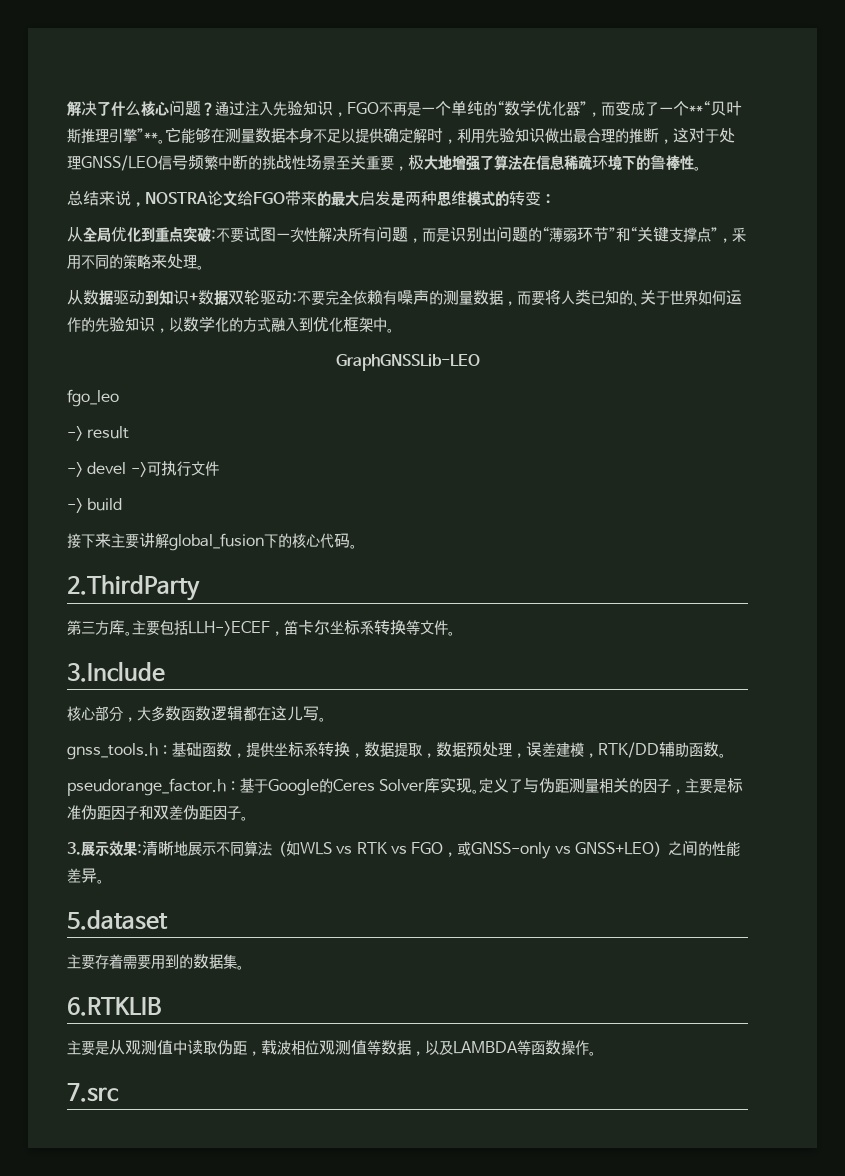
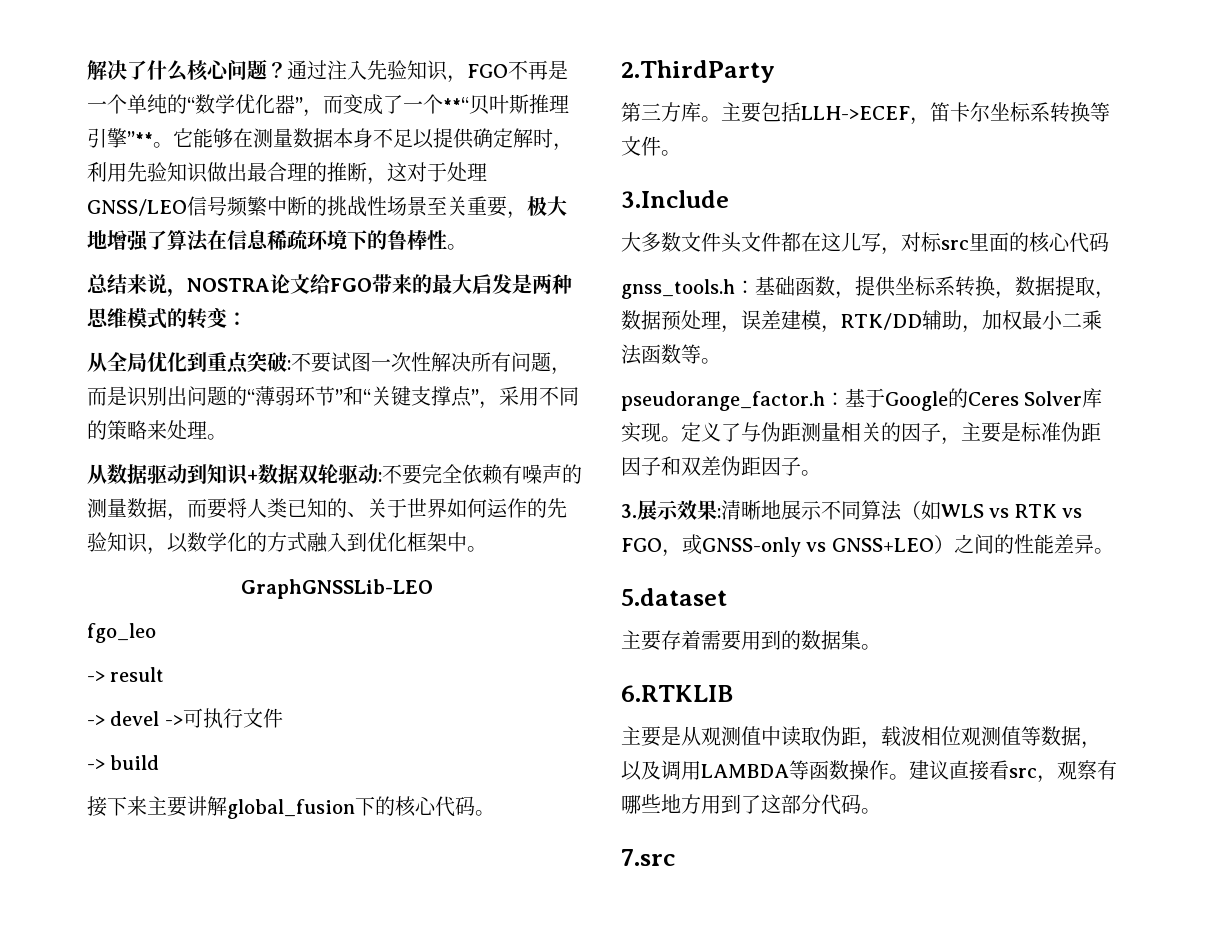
[67,706,326,722] 核心部分，大多数函数逻辑都在这儿写。 -> [621,232,1109,255] 大多数文件头文件都在这儿写，对标src里面的核心代码
[689,742,719,757] 函数 -> [962,310,1102,333] [621,344,701,365] ，加权最小二乘法函数等
(453, 1047) none -> [661,760,701,780] 调用
(596, 1053) none -> [909,760,1117,783] [621,794,881,815] 建议直接看src，观察有哪些地方用到了这部分代码。

